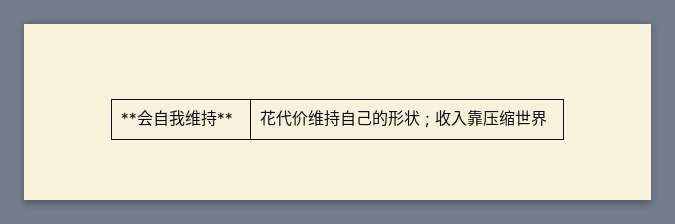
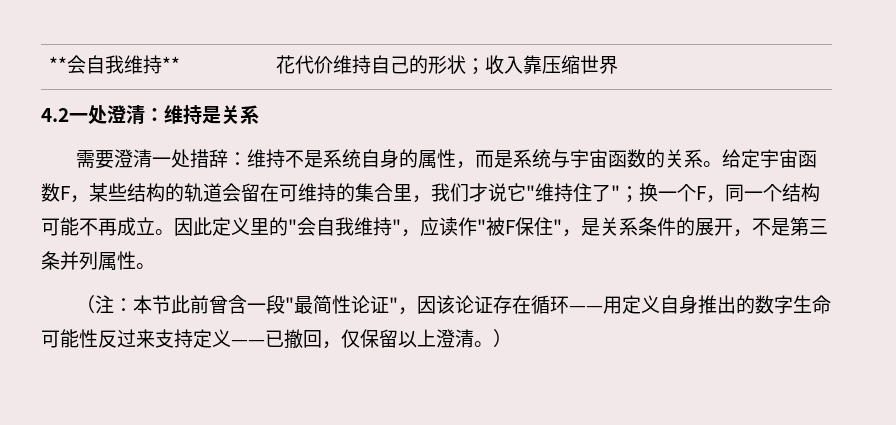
(547, 118) none -> [41,105,259,125] [76,149,818,169] [41,183,820,203] [41,217,828,237] [41,251,155,271] [76,295,832,315] [41,329,512,349] // 4.2一处澄清：维持是关系 // 需要澄清一处措辞：维持不是系统自身的属性，而是系统与宇宙函数的关系。给定宇宙函数F，某些结构的轨道会留在可维持的集合里，我们才说它"维持住了"；换一个F，同一个结构可能不再成立。因此定义里的"会自我维持"，应读作"被F保住"，是关系条件的展开，不是第三条并列属性。 // （注：本节此前曾含一段"最简性论证"，因该论证存在循环——用定义自身推出的数字生命可能性反过来支持定义——已撤回，仅保留以上澄清。）

